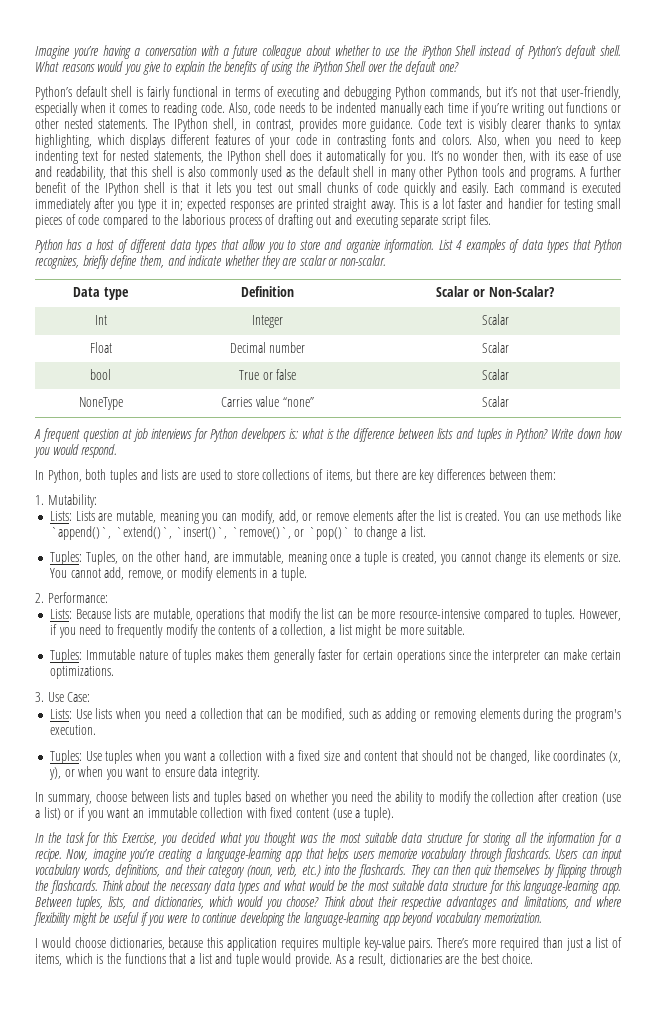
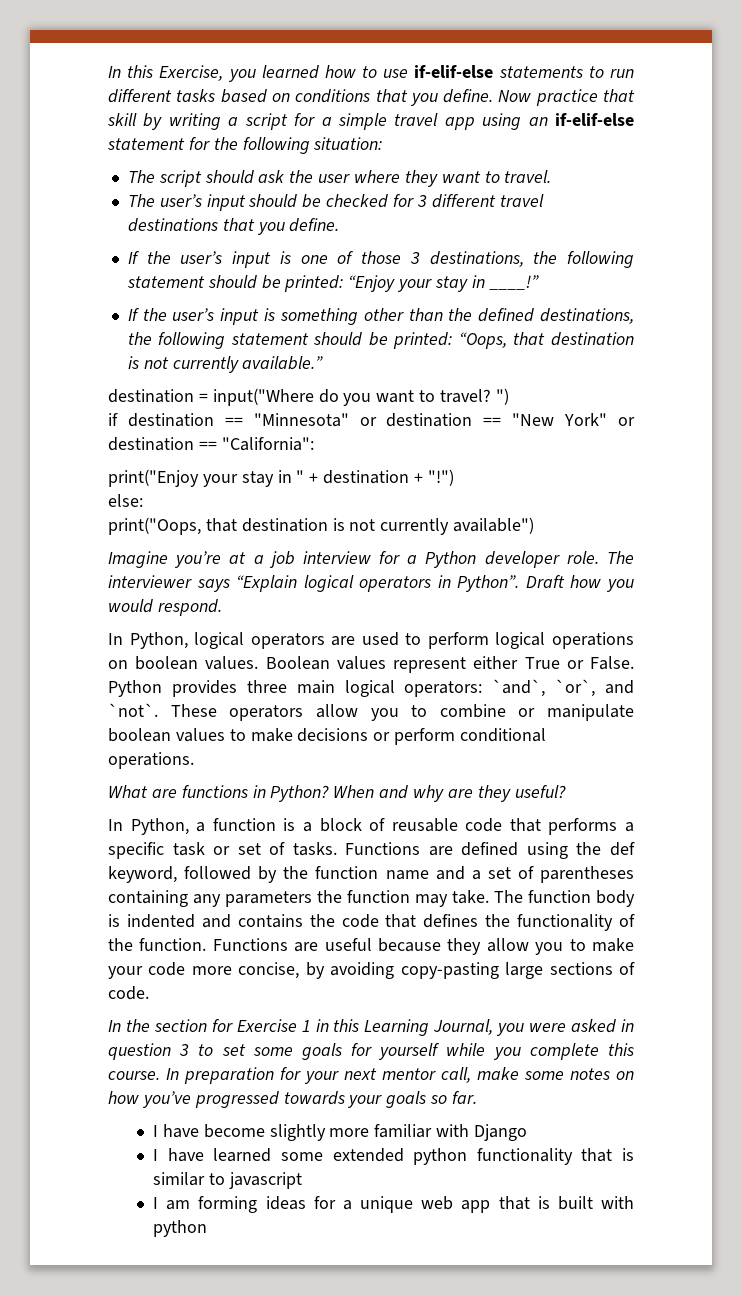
[35,45,621,59] [35,61,459,75] [35,86,621,100] [35,102,622,116] [35,118,622,132] [35,134,621,148] [35,150,622,164] [35,166,622,180] [35,182,622,196] [35,198,622,212] [35,214,491,228] [35,239,622,253] [35,255,387,269] [73,287,129,300] [241,286,294,297] [436,286,554,297] [94,315,107,325] [252,315,283,328] [481,314,509,325] [89,342,112,353] [229,342,306,353] [481,342,509,353] [90,369,111,380] [238,369,297,380] [481,369,509,380] [78,397,123,410] [221,396,314,407] [481,396,509,407] [34,428,602,442] Imagine you’re having a conversation with a future colleague about whether to use the iPython Shell instead of Python’s default shell. What reasons would you give to explain the benefits of using the iPython Shell over the default one? // Python’s default shell is fairly functional in terms of executing and debugging Python commands, but it’s not that user-friendly, especially when it comes to reading code. Also, code needs to be indented manually each time if you’re writing out functions or other nested statements. The IPython shell, in contrast, provides more guidance. Code text is visibly clearer thanks to syntax highlighting, which displays different features of your code in contrasting fonts and colors. Also, when you need to keep indenting text for nested statements, the IPython shell does it automatically for you. It’s no wonder then, with its ease of use and readability, that this shell is also commonly used as the default shell in many other Python tools and programs. A further benefit of the IPython shell is that it lets you test out small chunks of code quickly and easily. Each command is executed immediately after you type it in; expected responses are printed straight away. This is a lot faster and handier for testing small pieces of code compared to the laborious process of drafting out and executing separate script files. // Python has a host of different data types that allow you to store and organize information. List 4 examples of data types that Python recognizes, briefly define them, and indicate whether they are scalar or non-scalar. // Data type | Definition | Scalar or Non-Scalar? // Int | Integer | Scalar // Float | Decimal number | Scalar // bool | True or false | Scalar // NoneType | Carries value “none” | Scalar // A frequent question at job interviews for Python developers is: what is the difference between lists and tuples in Python? Write down -> [108,65,634,82] [108,89,636,106] [107,113,634,130] [107,137,383,154] [127,170,552,187] [127,194,544,211] [127,218,340,235] [127,251,634,268] [126,275,539,292] [127,308,634,325] [127,332,634,349] [127,356,324,373] [108,388,509,406] [108,413,636,427] [108,437,314,451] [108,469,454,487] [108,494,143,507] [108,517,535,535] [108,551,634,568] [108,575,565,592] In this Exercise, you learned how to use if-elif-else statements to run different tasks based on conditions that you define. Now practice that skill by writing a script for a simple travel app using an if-elif-else statement for the following situation: // The script should ask the user where they want to travel. // The user’s input should be checked for 3 different travel destinations that you define. // If the user’s input is one of those 3 destinations, the following statement should be printed: “Enjoy your stay in ____!” // If the user’s input is something other than the defined destinations, the following statement should be printed: “Oops, that destination is not currently available.” // destination = input("Where do you want to travel? ") // if destination == "Minnesota" or destination == "New York" or destination == "California": // print("Enjoy your stay in " + destination + "!") // else: // print("Oops, that destination is not currently available") // Imagine you’re at a job interview for a Python developer role. The interviewer says “Explain logical operators in Python”. Draft
[85,469,557,483] [35,494,97,508] [49,510,621,524] [49,526,426,540] [49,551,621,565] [49,567,307,581] [35,592,108,603] [49,608,621,622] [49,624,466,638] [49,649,621,663] [49,666,114,679] [35,692,91,702] [49,708,622,722] [49,725,96,735] [49,750,621,764] [48,766,261,780] [35,791,622,805] [35,807,395,821] [35,832,622,846] [35,848,623,862] [35,864,623,878] [35,880,621,894] [35,896,622,910] [33,912,542,926] [35,937,622,951] [35,953,534,967] both tuples and lists are used to store collections of items, but there are key differences between them: // 1. Mutability: // Lists: Lists are mutable, meaning you can modify, add, or remove elements after the list is created. You can use methods like `append()`, `extend()`, `insert()`, `remove()`, or `pop()` to change a list. // Tuples: Tuples, on the other hand, are immutable, meaning once a tuple is created, you cannot change its elements or size. You cannot add, remove, or modify elements in a tuple. // 2. Performance: // Lists: Because lists are mutable, operations that modify the list can be more resource-intensive compared to tuples. However, if you need to frequently modify the contents of a collection, a list might be more suitable. // Tuples: Immutable nature of tuples makes them generally faster for certain operations since the interpreter can make certain optimizations. // 3. Use Case: // Lists: Use lists when you need a collection that can be modified, such as adding or removing elements during the program's execution. // Tuples: Use tuples when you want a collection with a fixed size and content that should not be changed, like coordinates (x, y), or when you want to ensure data integrity. // In summary, choose between lists and tuples based on whether you need the ability to modify the collection after creation (use a list) or if you want an immutable collection with fixed content (use a tuple). // In the task for this Exercise, you decided what you thought was the most suitable data structure for storing all the information for a recipe. Now, imagine you’re creating a language-learning app that helps users memorize vocabulary through flashcards. Users can input vocabulary words, definitions, and their category (noun, verb, etc.) into the flashcards. They can then quiz themselves by flipping through the flashcards. Think about the necessary data types and what would be the most suitable data structure for this language-learning app. Between tuples, lists, and dictionaries, which would you choose? Think about their respective advantages and limitations, and where flexibility might be useful if you were to continue developing the language-learning app beyond vocabulary memorization. // I would choose dictionaries, because this application requires multiple key-value pairs. There’s more required than just a list of items, which is the functions that a list and tuple would provide. As a result, dictionaries are the best choice. -> [194,632,634,649] [108,656,634,673] [108,679,634,697] [108,703,634,721] [108,728,547,745] [108,752,194,769] [108,785,566,802] [108,818,634,835] [108,842,636,859] [108,866,635,883] [108,890,635,907] [108,914,635,931] [108,938,634,955] [108,962,636,979] [108,986,149,1000] [108,1019,634,1036] [108,1043,634,1060] [108,1067,634,1084] [108,1091,478,1108] [153,1124,528,1141] [153,1148,634,1165] [153,1172,302,1189] [153,1196,634,1213] [153,1220,208,1237] logical operators are used to perform logical operations on boolean values. Boolean values represent either True or False. Python provides three main logical operators: `and`, `or`, and `not`. These operators allow you to combine or manipulate boolean values to make decisions or perform conditional operations. // What are functions in Python? When and why are they useful? // In Python, a function is a block of reusable code that performs a specific task or set of tasks. Functions are defined using the def keyword, followed by the function name and a set of parentheses containing any parameters the function may take. The function body is indented and contains the code that defines the functionality of the function. Functions are useful because they allow you to make your code more concise, by avoiding copy-pasting large sections of code. // In the section for Exercise 1 in this Learning Journal, you were asked in question 3 to set some goals for yourself while you complete this course. In preparation for your next mentor call, make some notes on how you’ve progressed towards your goals so far. // I have become slightly more familiar with Django // I have learned some extended python functionality that is similar to javascript // I am forming ideas for a unique web app that is built with python

